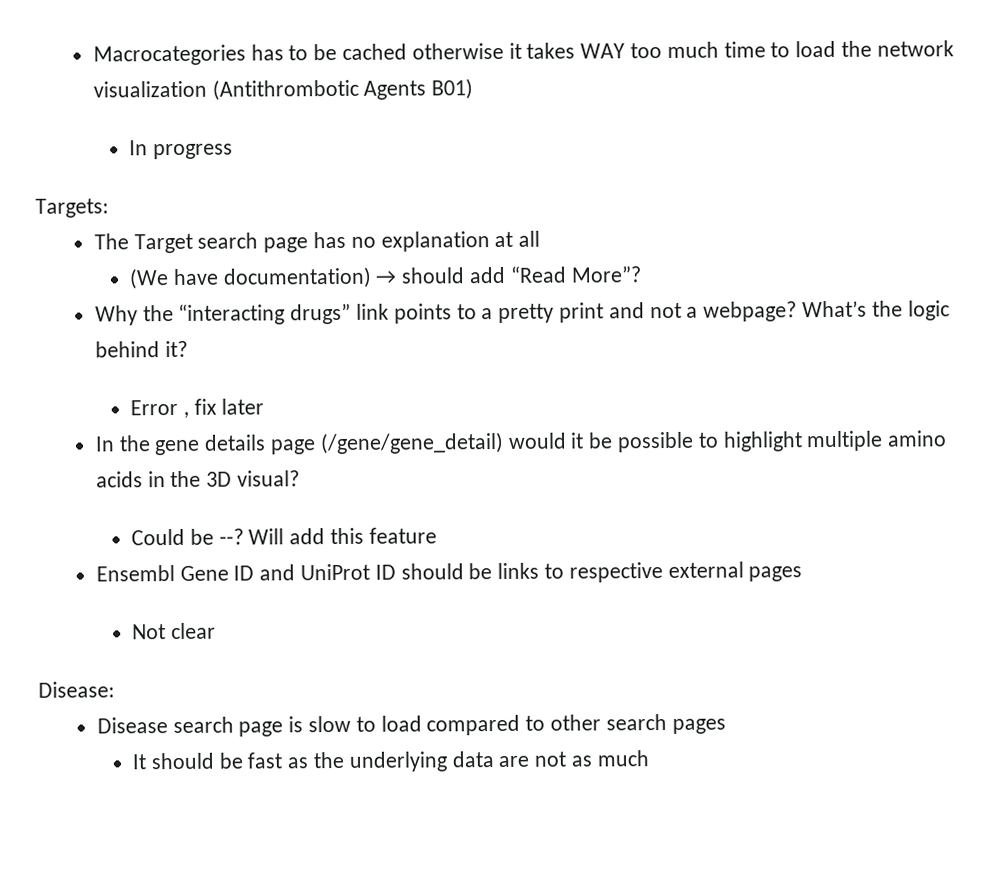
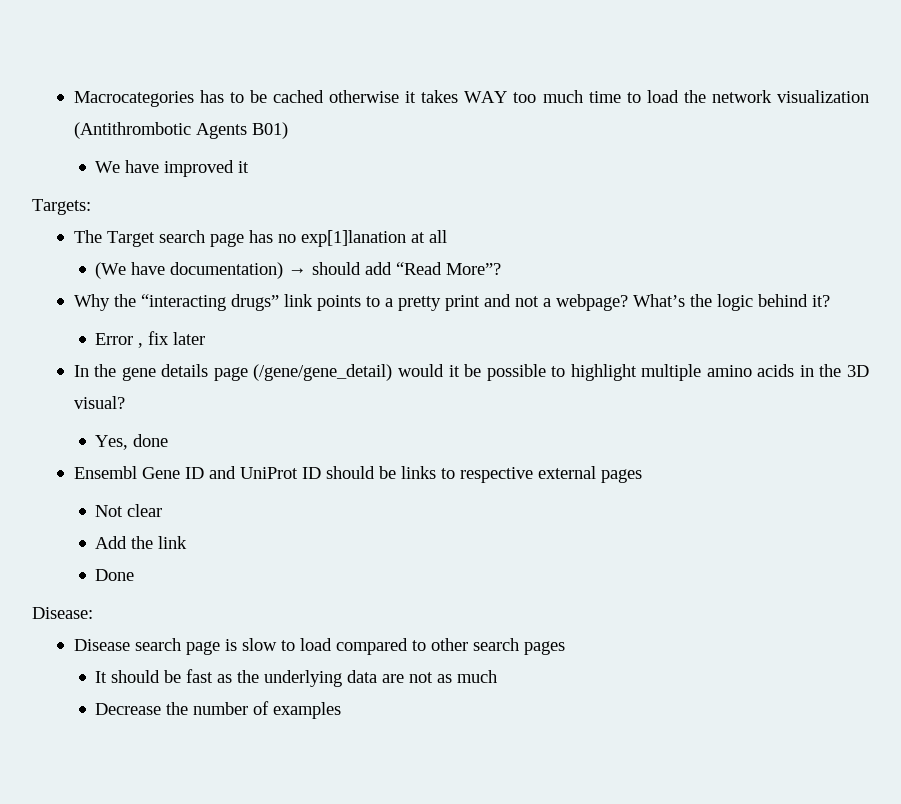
[128,140,233,160] In progress -> [95,160,250,177] We have improved it
[380,231,490,252] explanation -> [300,230,406,247] exp[1]lanation
[130,527,437,546] Could be --? Will add this feature -> [95,434,169,450] Yes, done
(216, 631) none -> [95,536,188,549] [95,569,135,581] // Add the link // Done
(649, 758) none -> [95,701,342,719] // Decrease the number of examples

